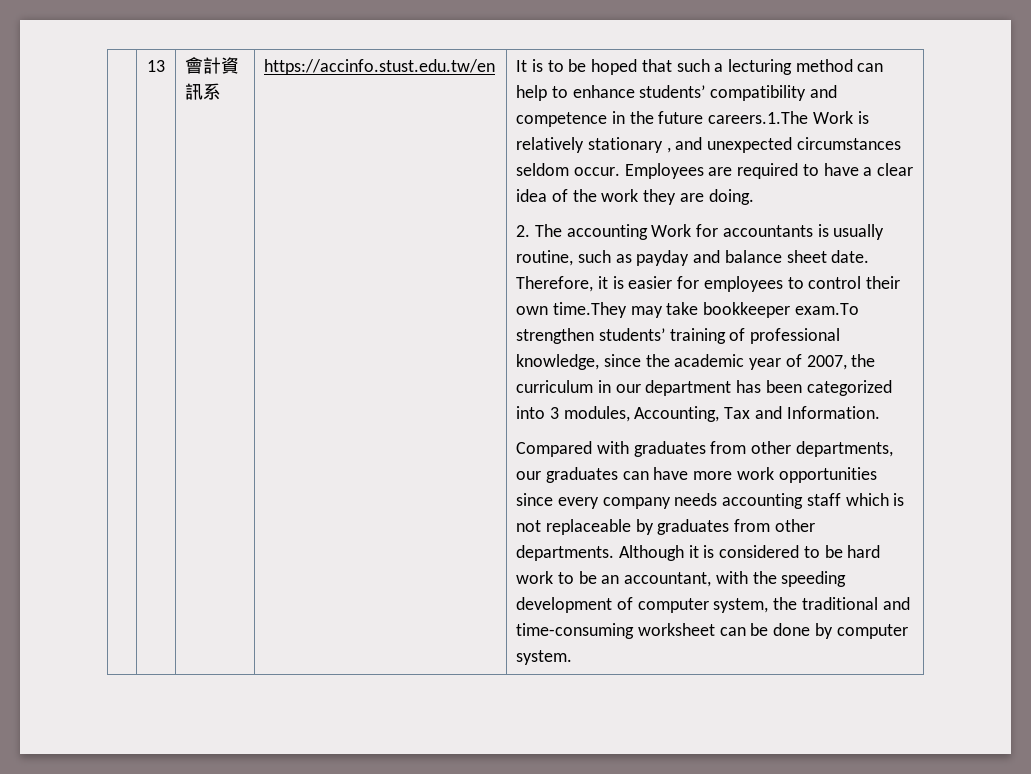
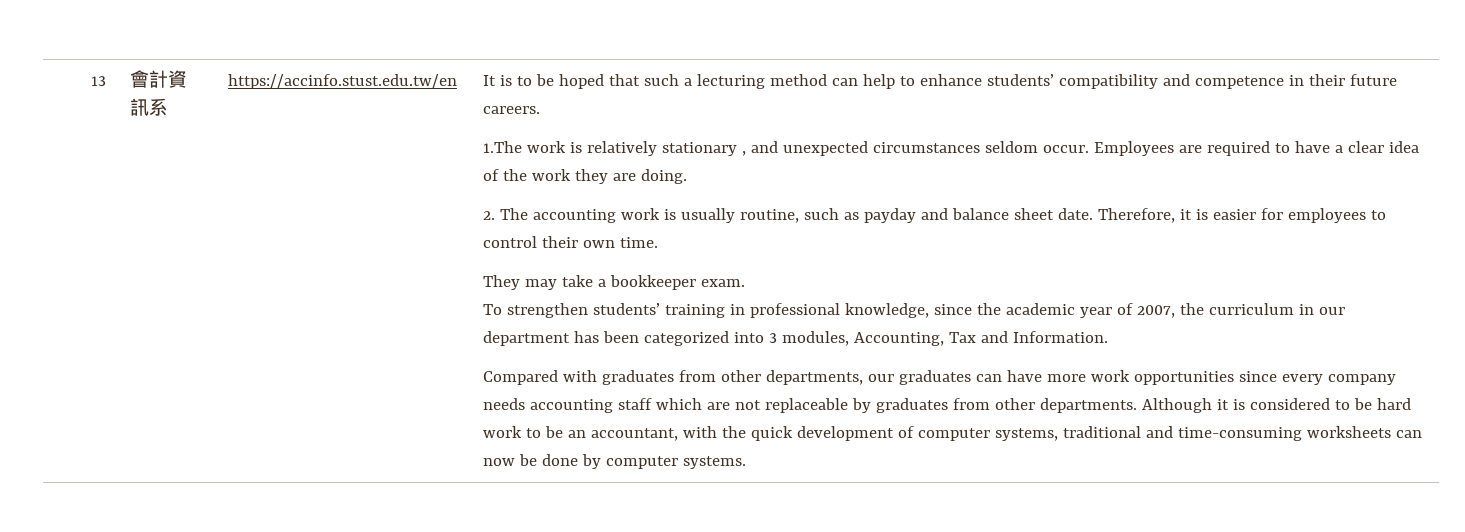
[629,111,853,124] the future careers.1.The Work -> [1309,74,1398,86] [483,106,541,114] [483,141,567,153] their future careers. // 1.The work
[651,224,813,237] Work for accountants -> [621,208,661,220] work
[552,302,859,318] time.They may take bookkeeper exam.To -> [620,237,659,248] [483,275,746,290] [483,304,503,315] time. // They may take a bookkeeper exam. // To
[729,328,746,341] of -> [730,304,746,315] in
[893,493,905,506] is -> [707,402,731,410] are
[781,571,847,587] speeding -> [751,426,794,441] quick
[713,597,798,613] system, the -> [995,428,1059,441] systems,
[637,623,746,636] worksheet can -> [1307,426,1423,438] [483,458,516,466] worksheets can now
[516,650,573,665] system. -> [683,456,747,469] systems.

